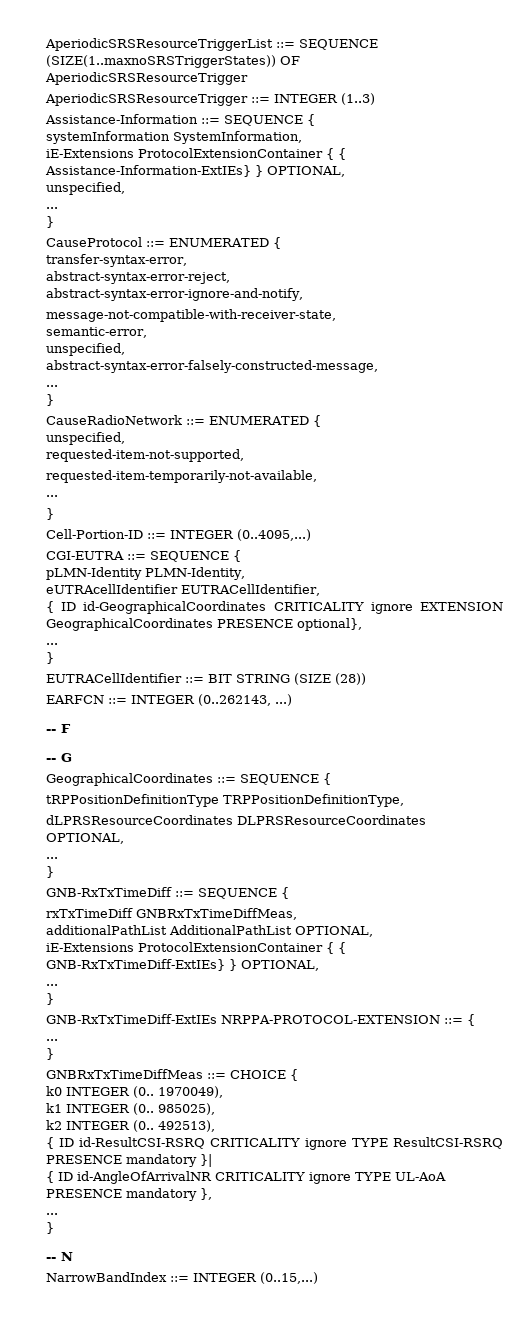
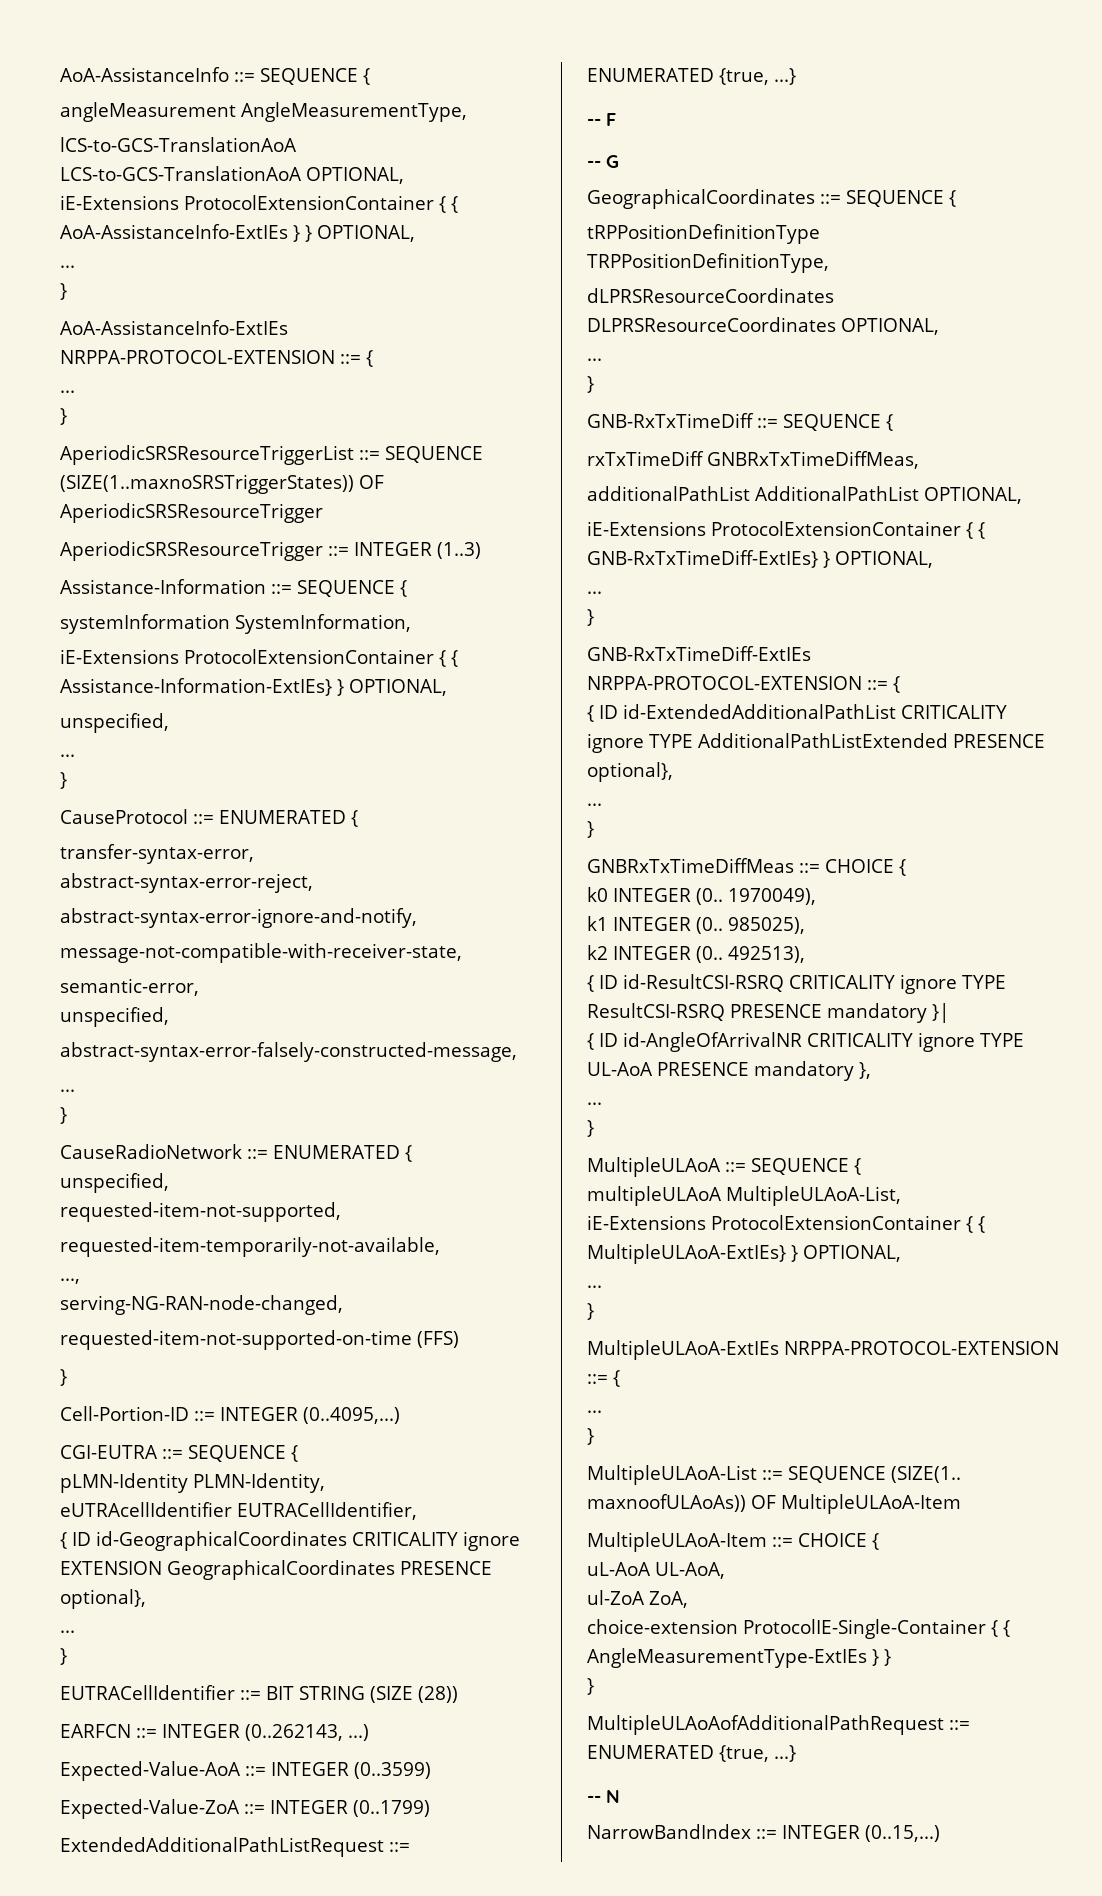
(45, 44) none -> [60,67,370,85] [60,102,467,122] [60,137,297,152] [60,166,404,184] [60,195,458,213] [60,224,415,242] [60,265,75,268] [60,283,67,300] [60,320,288,335] [60,350,373,367] [60,390,75,393] [60,408,67,425] AoA-AssistanceInfo ::= SEQUENCE { // angleMeasurement AngleMeasurementType, // lCS-to-GCS-TranslationAoA LCS-to-GCS-TranslationAoA OPTIONAL, // iE-Extensions ProtocolExtensionContainer { { AoA-AssistanceInfo-ExtIEs } } OPTIONAL, // ... // } // AoA-AssistanceInfo-ExtIEs NRPPA-PROTOCOL-EXTENSION ::= { // ... // } //
[46,495,58,497] ... -> [60,1278,80,1284] [60,1295,343,1315] [60,1330,459,1350] ..., // serving-NG-RAN-node-changed, // requested-item-not-supported-on-time (FFS)
(292, 700) none -> [60,1761,431,1781] [60,1799,430,1819] [60,1837,410,1857] [587,68,796,85] // Expected-Value-AoA ::= INTEGER (0..3599) // Expected-Value-ZoA ::= INTEGER (0..1799) // ExtendedAdditionalPathListRequest ::= ENUMERATED {true, ...}
(475, 1020) none -> [587,704,1007,722] [587,733,1045,753] [587,762,673,782] // { ID id-ExtendedAdditionalPathList CRITICALITY ignore TYPE AdditionalPathListExtended PRESENCE optional},
(54, 1228) none -> [587,1157,861,1177] [587,1186,901,1206] [587,1215,985,1233] [587,1244,901,1264] [587,1285,602,1288] [587,1303,594,1320] [587,1340,1059,1360] [587,1370,620,1387] [587,1410,602,1413] [587,1428,594,1445] [587,1465,961,1485] [587,1494,961,1514] [587,1532,879,1552] [587,1562,725,1579] [587,1590,688,1608] [587,1619,1010,1639] [587,1648,891,1668] [587,1678,594,1695] [587,1715,970,1735] [587,1745,796,1762] // MultipleULAoA ::= SEQUENCE { // multipleULAoA MultipleULAoA-List, // iE-Extensions ProtocolExtensionContainer { { MultipleULAoA-ExtIEs} } OPTIONAL, // ... // } // MultipleULAoA-ExtIEs NRPPA-PROTOCOL-EXTENSION ::= { // ... // } // MultipleULAoA-List ::= SEQUENCE (SIZE(1.. maxnoofULAoAs)) OF MultipleULAoA-Item // MultipleULAoA-Item ::= CHOICE { // uL-AoA UL-AoA, // ul-ZoA ZoA, // choice-extension ProtocolIE-Single-Container { { AngleMeasurementType-ExtIEs } } // } // MultipleULAoAofAdditionalPathRequest ::= ENUMERATED {true, ...}

